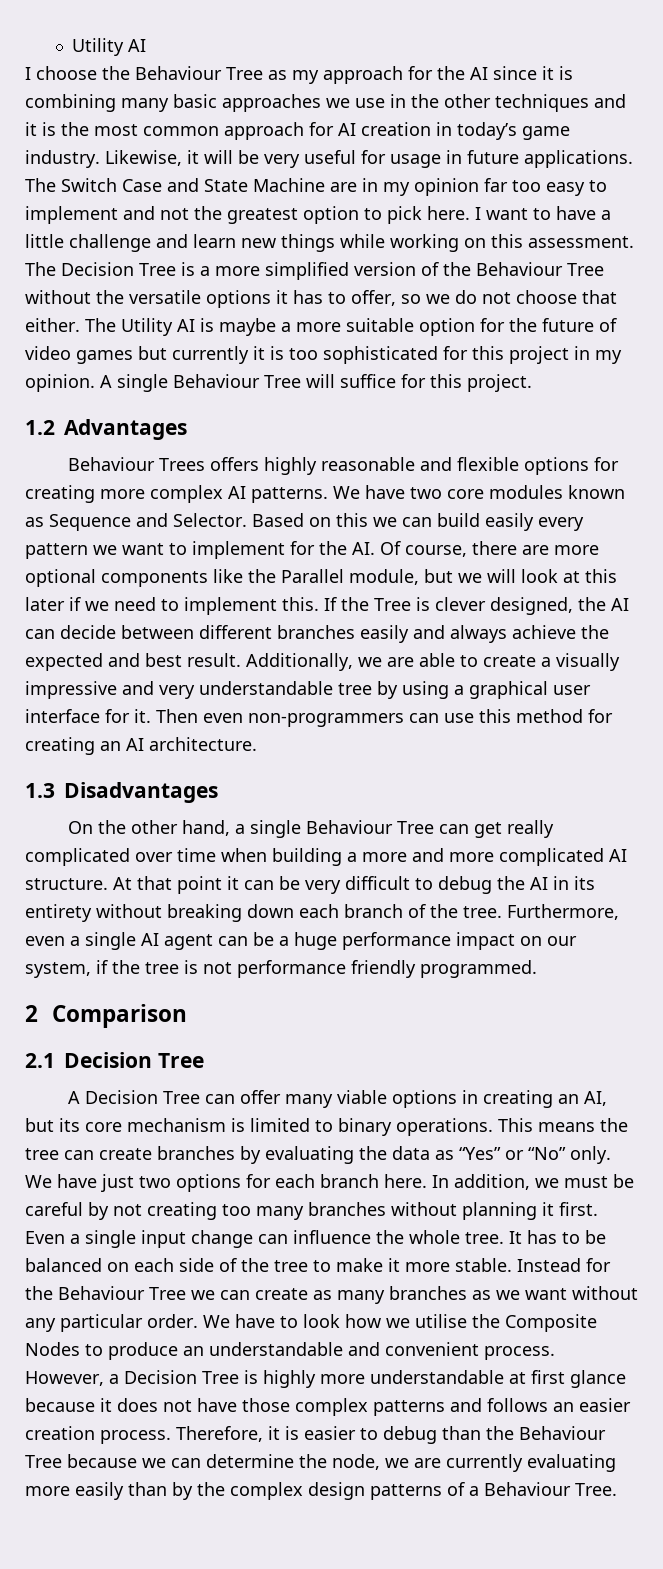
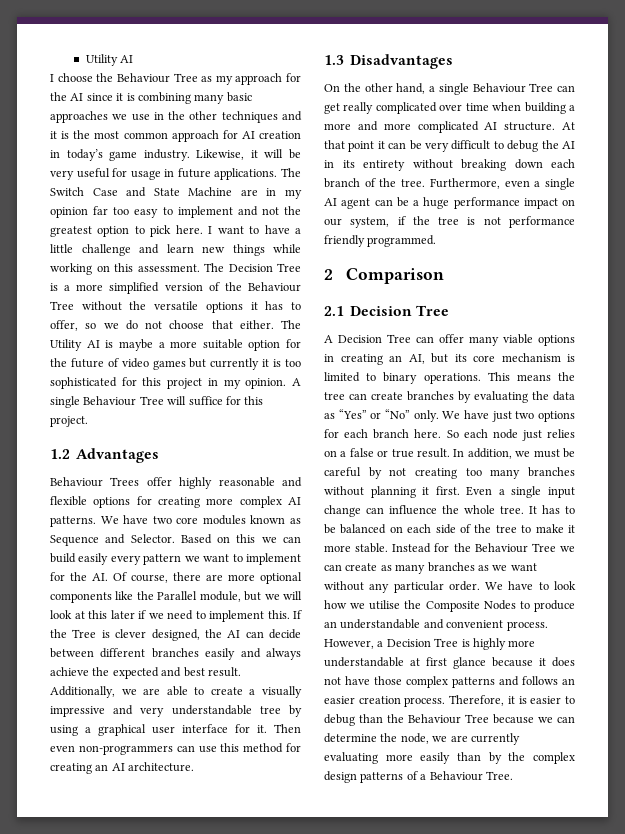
[209,457,259,471] offers -> [146,477,172,486] offer
(427, 1181) none -> [446,429,575,441] [324,448,450,458] So each node just relies on a false or true result.

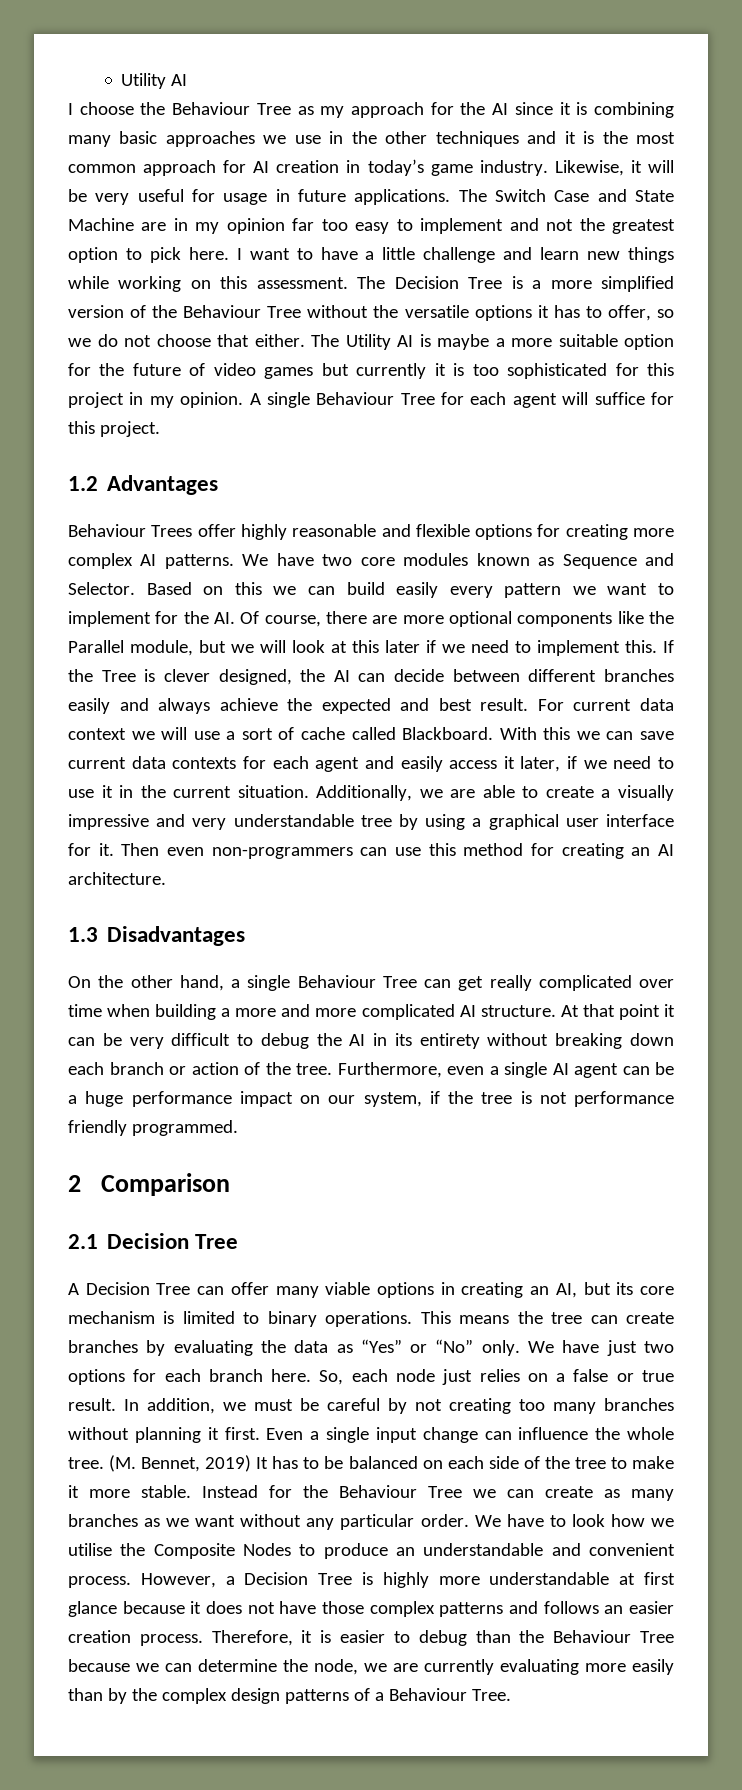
(164, 400) none -> [441,392,557,408] for each agent
(241, 672) none -> [537,698,674,711] [68,727,674,740] [68,756,674,772] [68,785,309,798] For current data context we will use a sort of cache called Blackboard. With this we can save current data contexts for each agent and easily access it later, if we need to use it in the current situation.
(360, 183) none -> [169,1062,239,1075] or action
[446,430,459,438] So -> [319,1370,344,1385] So,
(524, 510) none -> [109,1455,252,1472] (M. Bennet, 2019)

